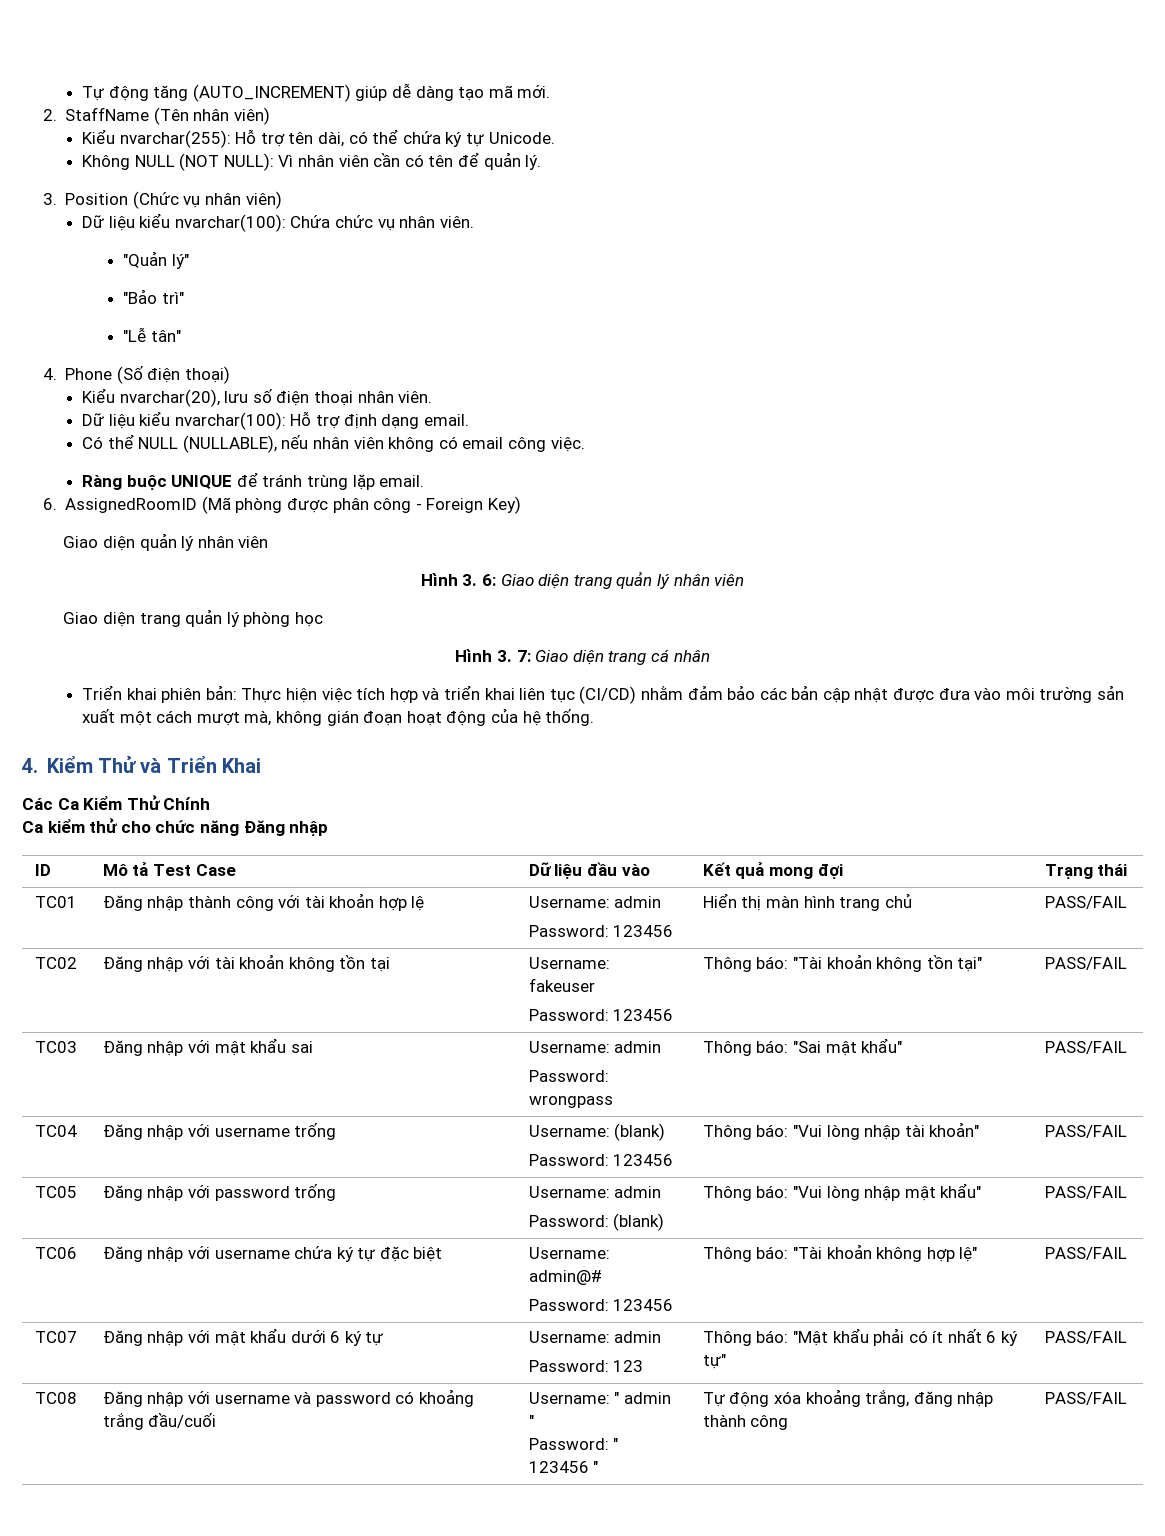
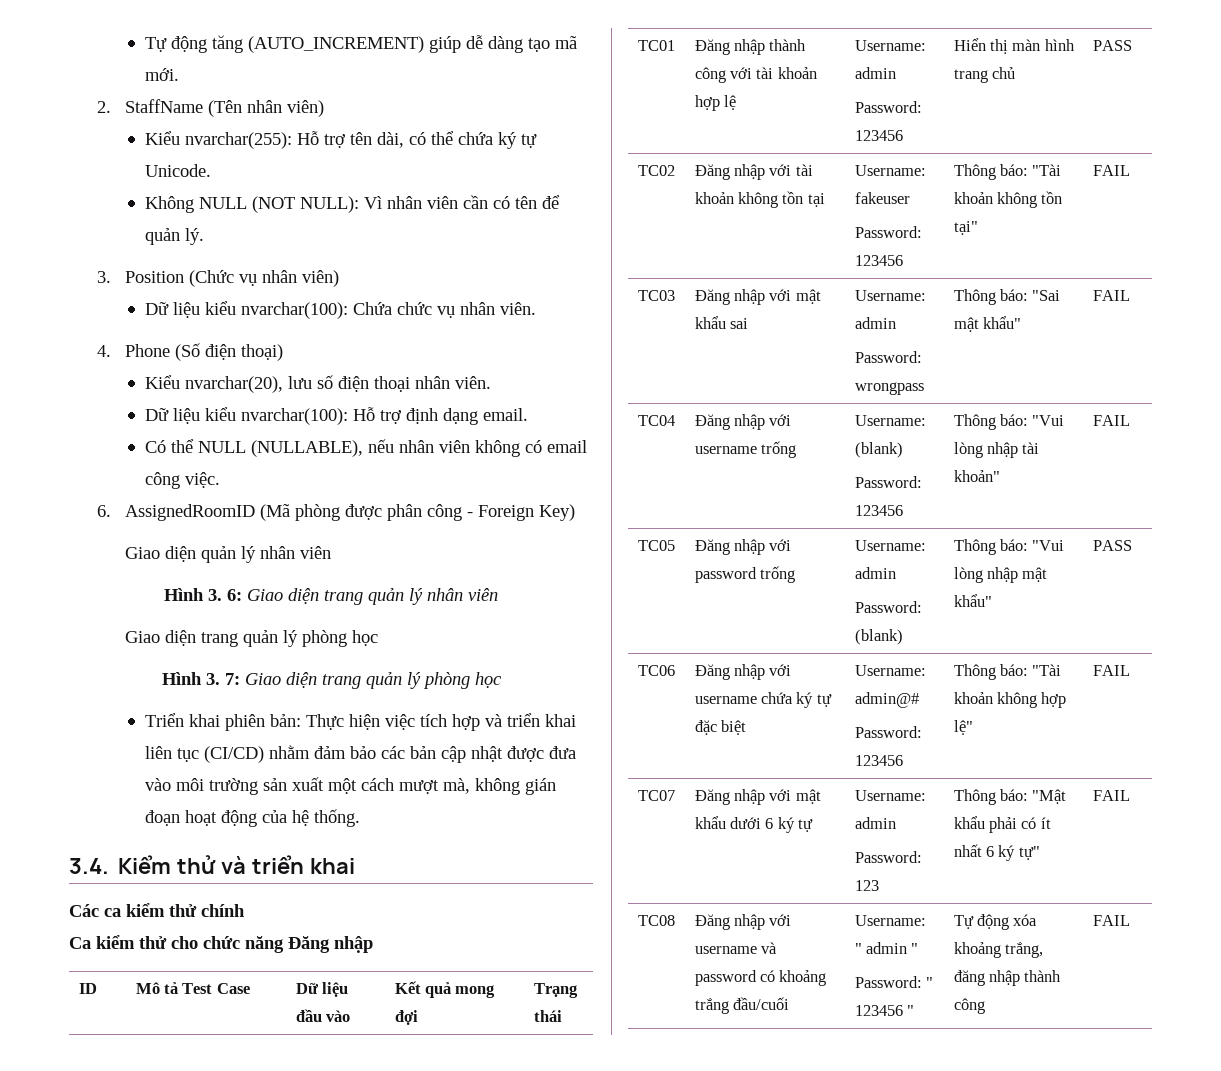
[123,251,190,269] [123,289,185,304] [123,327,182,342] // "Quản lý" // "Bảo trì" // "Lễ tân" -> (537, 308) none
[82,472,425,490] // Ràng buộc UNIQUE để tránh trùng lặp email. -> (221, 480) none
[650,649,710,662] cá nhân -> [365,672,502,689] quản lý phòng học
[22,755,262,773] [22,795,211,810] 4. Kiểm Thử và Triển Khai // Các Ca Kiểm Thử Chính -> [69,855,356,874] [69,903,245,917] 3.4. Kiểm thử và triển khai // Các ca kiểm thử chính
[1044,896,1127,909] PASS/FAIL -> [1092,40,1132,51] PASS
[1044,957,1127,970] PASS/FAIL -> [1092,165,1130,176] FAIL
[1044,1041,1127,1054] PASS/FAIL -> [1092,290,1130,301] FAIL
[1044,1125,1127,1138] PASS/FAIL -> [1092,415,1130,426] FAIL
[1044,1186,1127,1199] PASS/FAIL -> [1092,540,1132,551] PASS
[1044,1247,1127,1260] PASS/FAIL -> [1092,665,1130,676] FAIL
[1044,1331,1127,1344] PASS/FAIL -> [1092,790,1130,801] FAIL
[1044,1392,1127,1405] PASS/FAIL -> [1092,915,1130,926] FAIL

